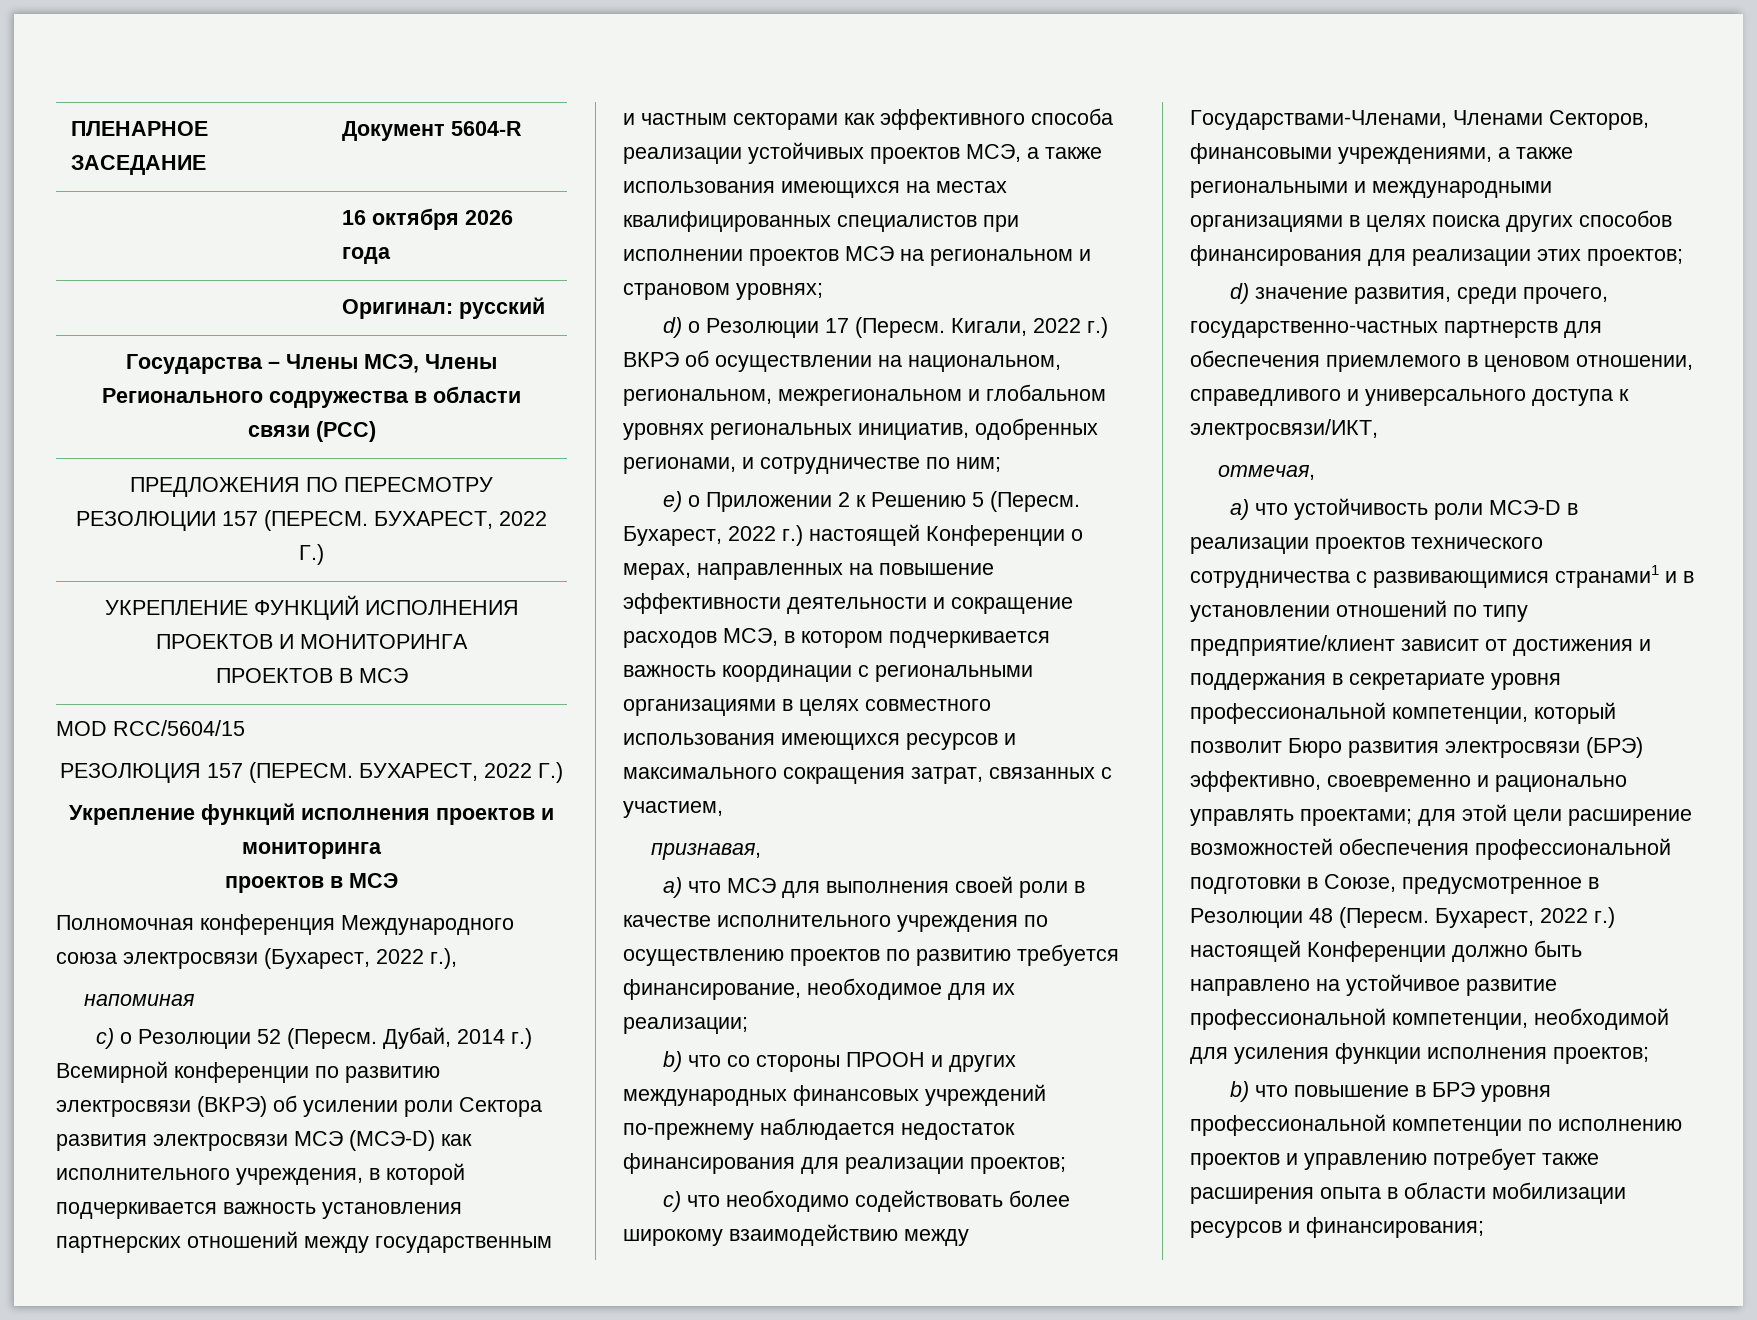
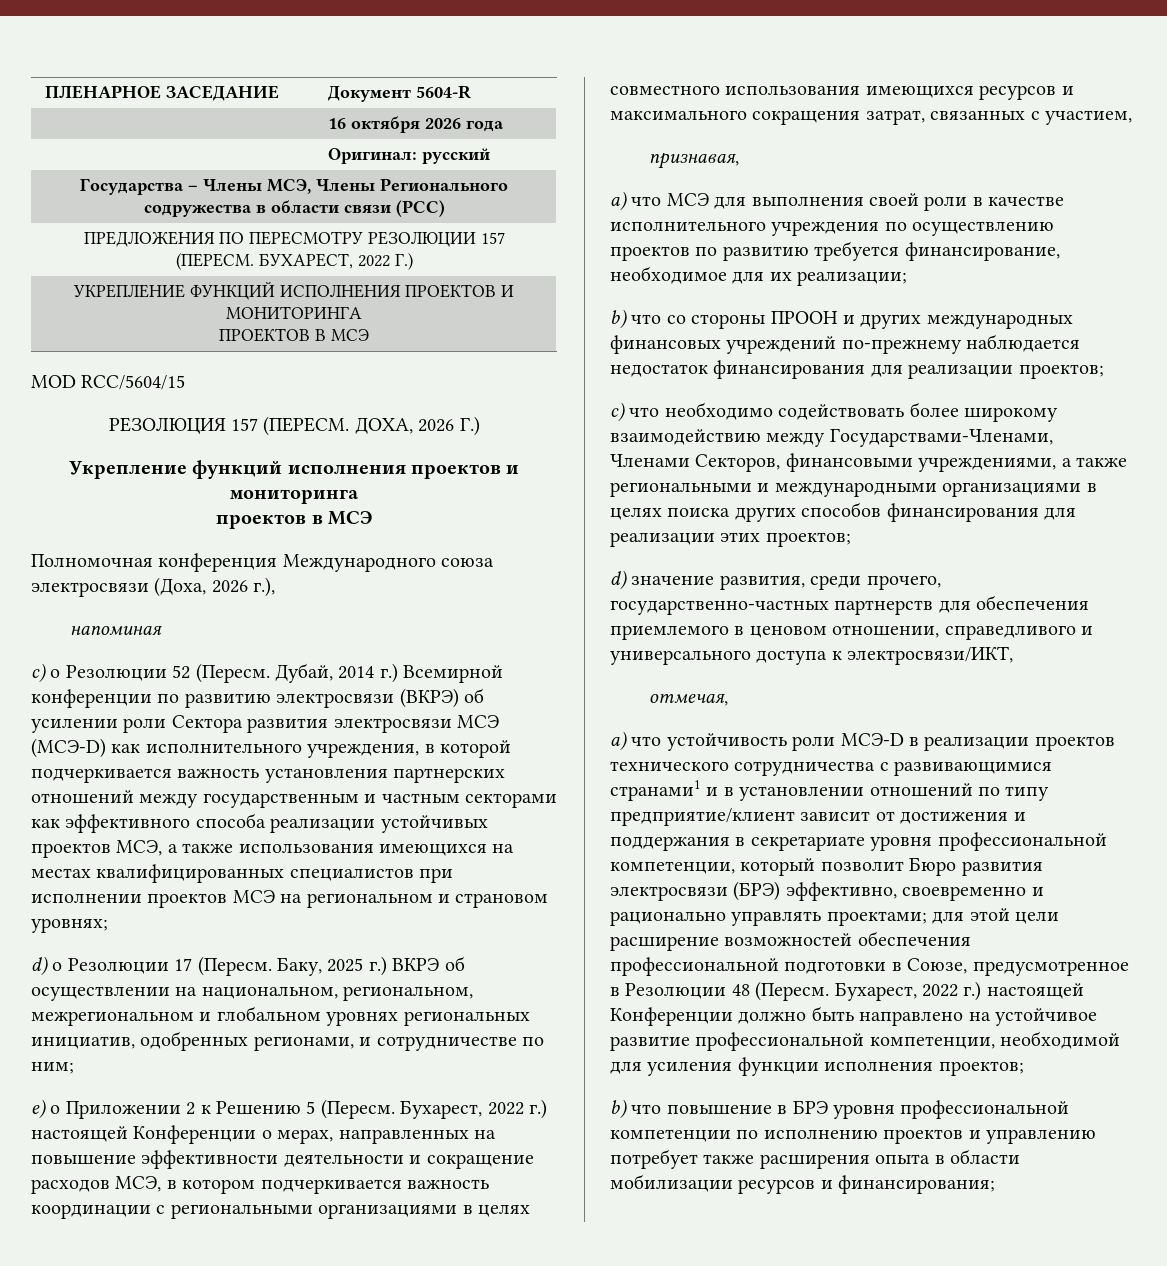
[359,763,532,781] БУХАРЕСТ, 2022 -> [354,417,455,434] ДОХА, 2026
[264,948,424,969] (Бухарест, 2022 -> [154,577,248,597] (Доха, 2026
[950,318,1081,336] Кигали, 2022 -> [277,957,364,976] Баку, 2025

